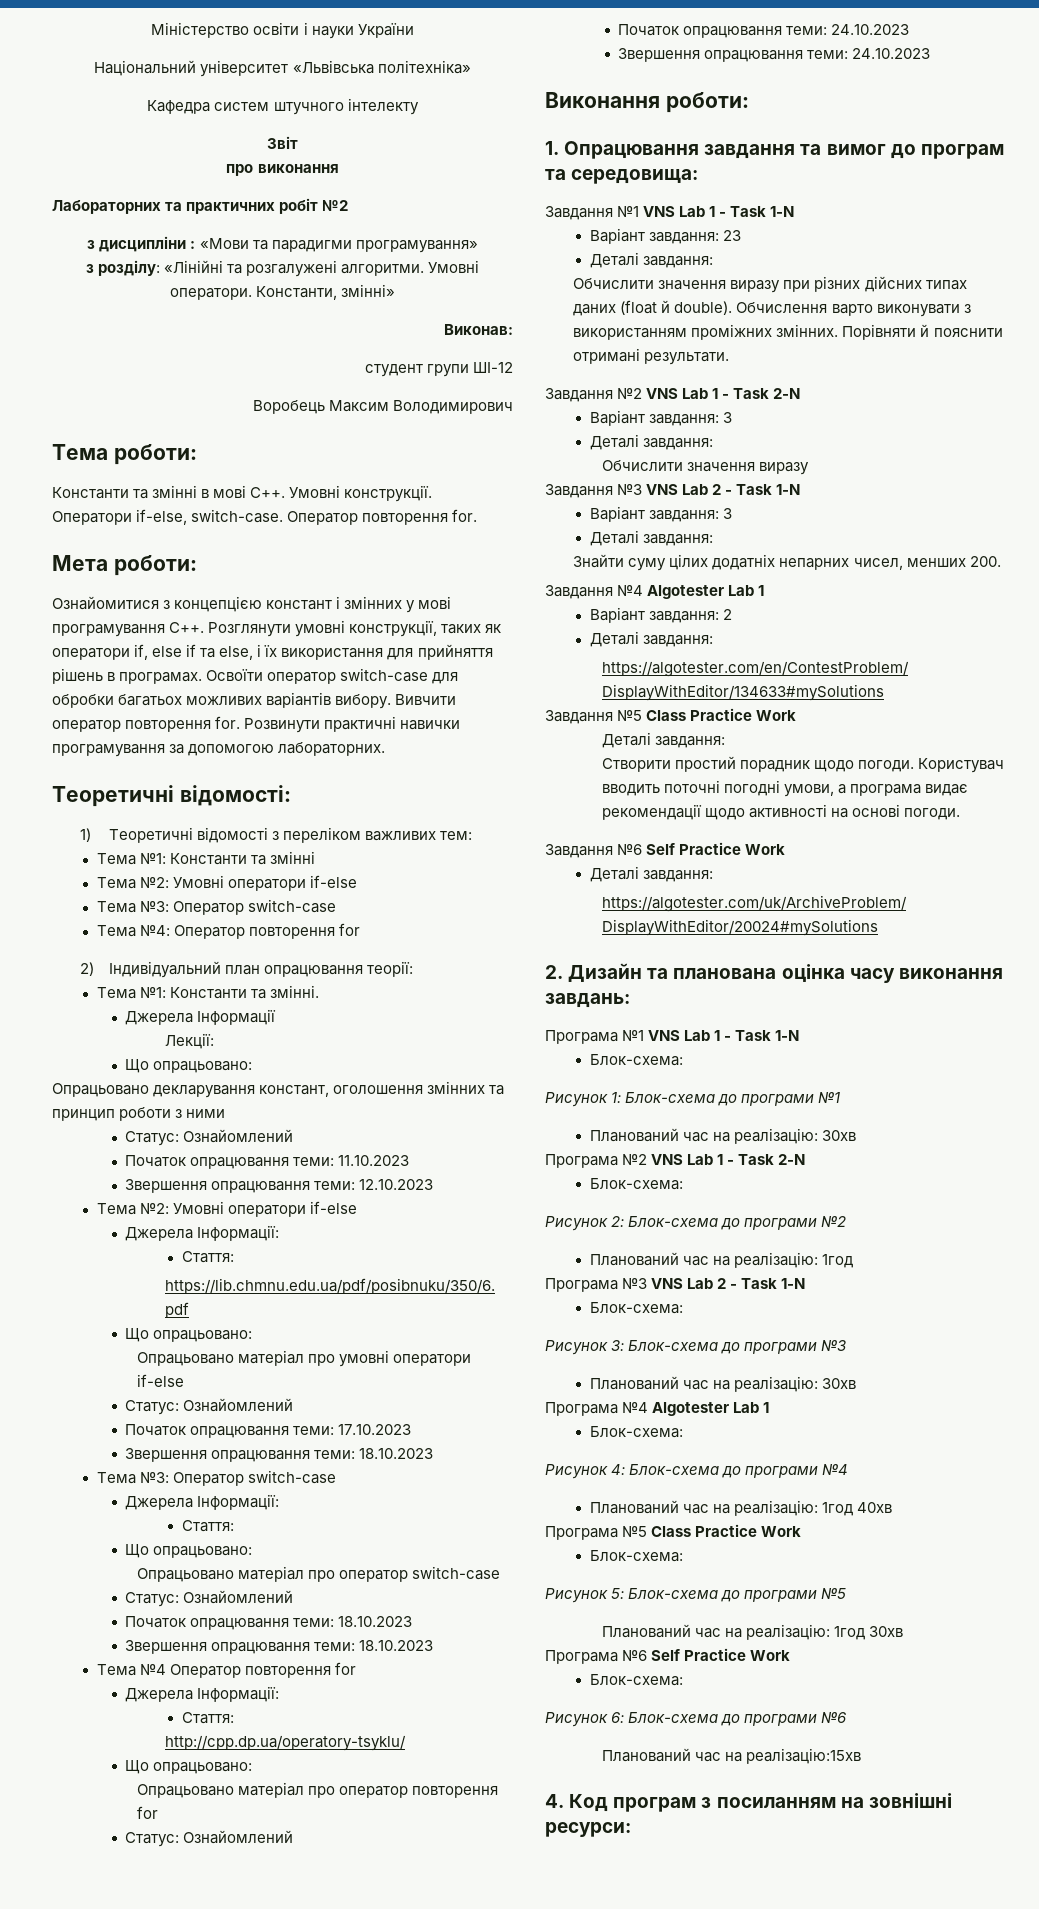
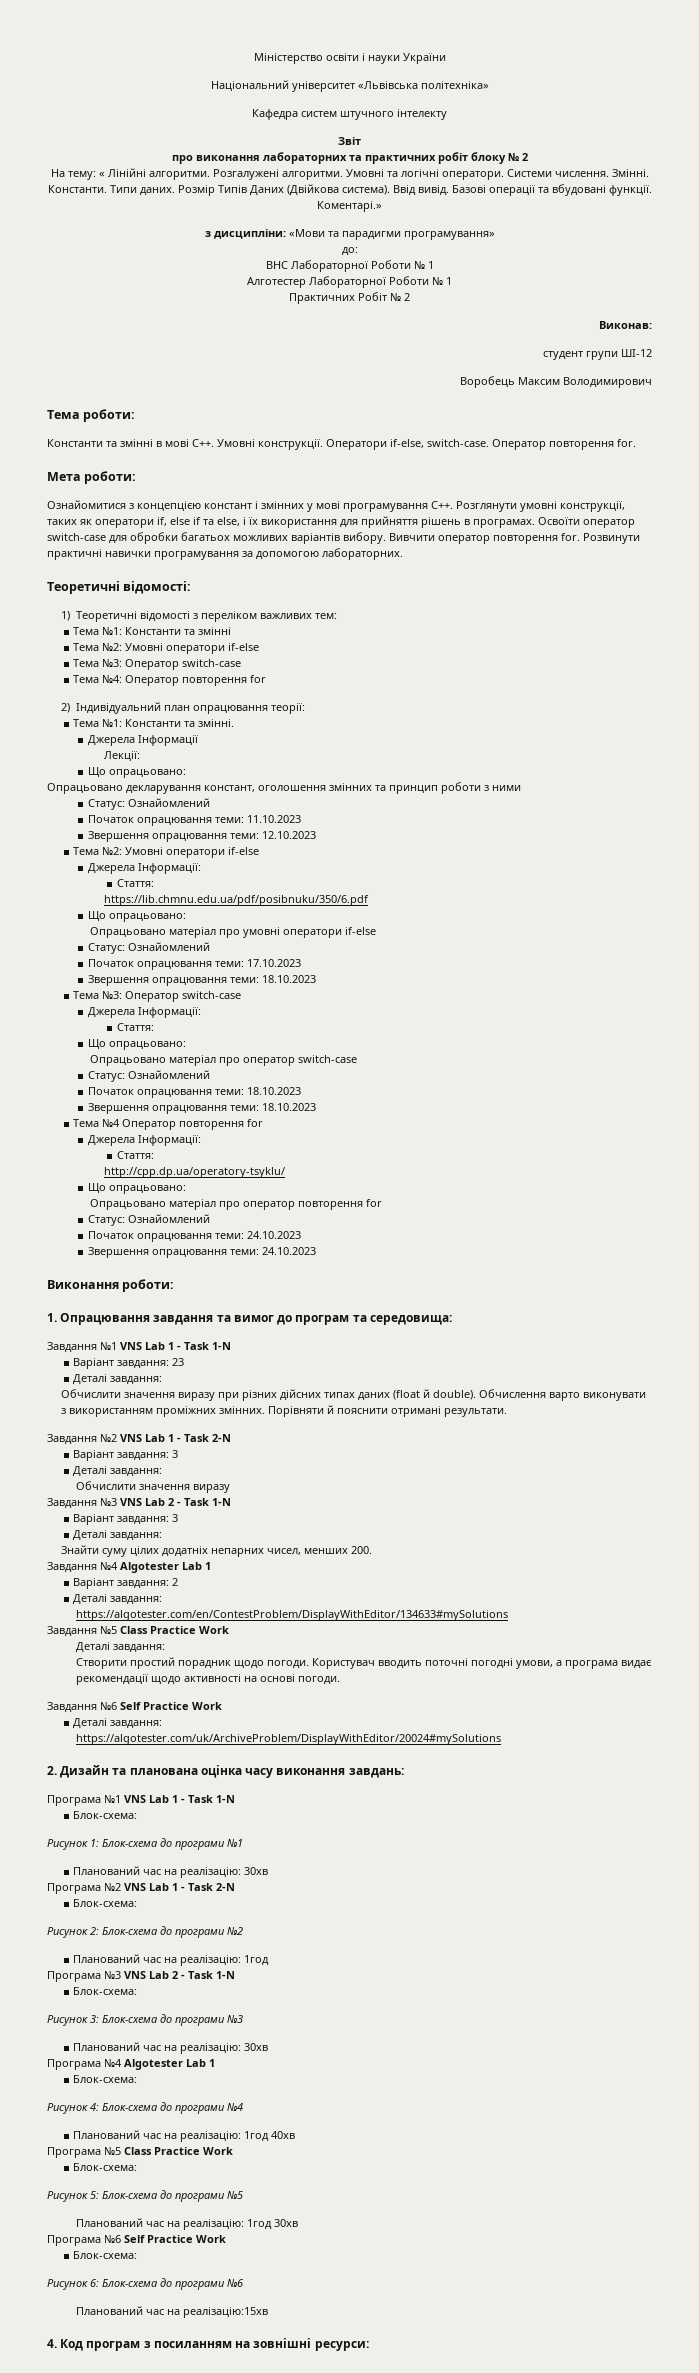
[52,200,161,214] // Лабораторних -> [262,152,347,164] лабораторних
[322,200,349,211] [87,236,196,252] №2 // з дисципліни : -> [470,152,528,164] [50,168,649,180] [47,184,652,196] [317,201,382,212] [204,229,286,239] блоку № 2 // На тему: « Лінійні алгоритми. Розгалужені алгоритми. Умовні та логічні оператори. Системи числення. Змінні. Константи. Типи даних. Розмір Типів Даних (Двійкова система). Ввід вивід. Базові операції та вбудовані функції. Коментарі.» // з дисципліни:
[85,260,480,277] [169,284,396,300] з розділу: «Лінійні та розгалужені алгоритми. Умовні оператори. Константи, змінні» -> [341,247,358,256] [265,260,434,272] [247,276,452,288] [289,292,410,304] до: // ВНС Лабораторної Роботи № 1 // Алготестер Лабораторної Роботи № 1 // Практичних Робіт № 2

